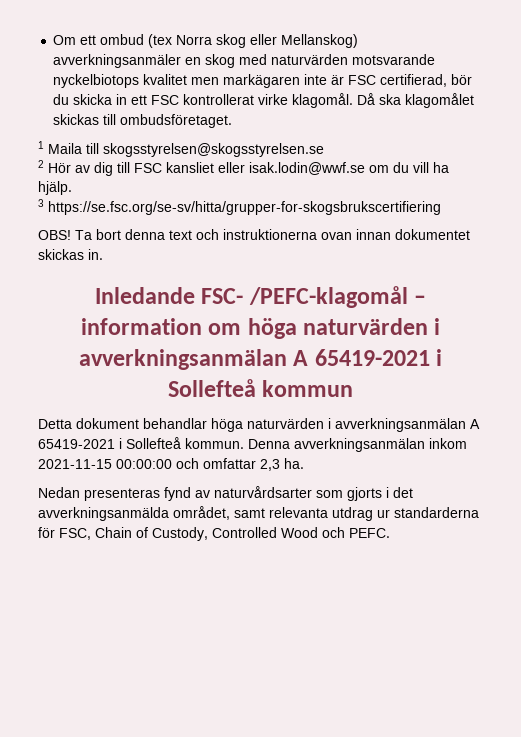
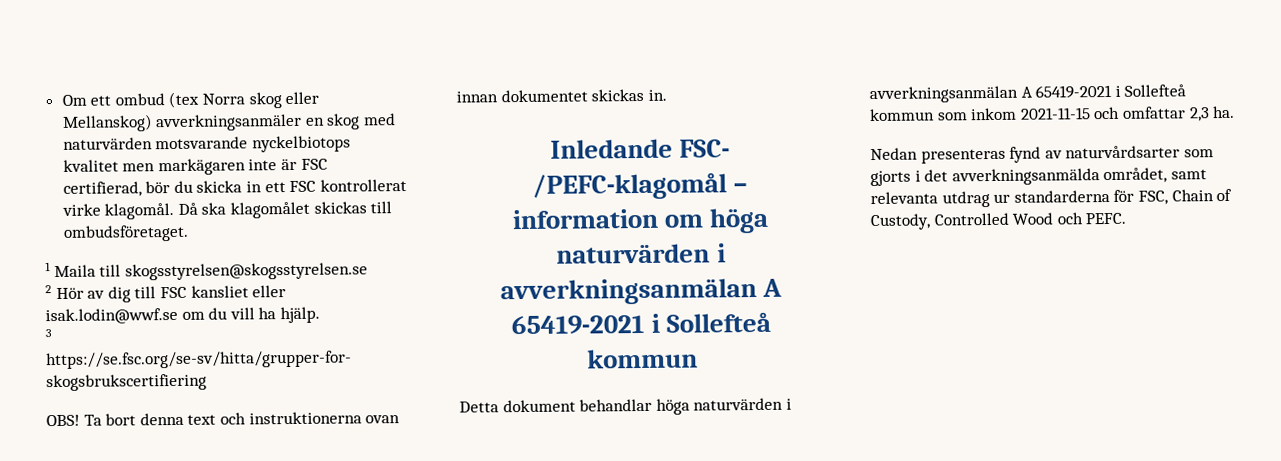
[185,438,425,452] kommun. Denna avverkningsanmälan -> [869,108,968,122] kommun som
[116,459,172,469] 00:00:00 -> (1091, 113) none

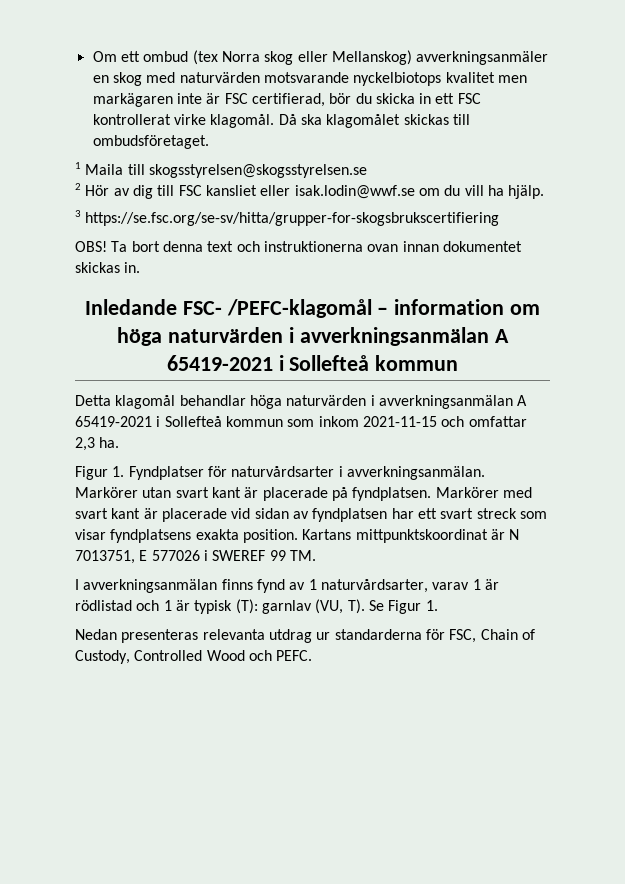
[502,399,576,413] dokument -> [115,395,176,409] klagomål
[870,145,1214,164] [870,167,1207,187] Nedan presenteras fynd av naturvårdsarter som gjorts i det avverkningsanmälda området, samt -> [75,466,485,480] [75,487,532,501] [75,508,547,522] [75,529,520,543] [75,550,316,564] [75,579,499,593] [75,599,438,614] [75,629,199,643] Figur 1. Fyndplatser för naturvårdsarter i avverkningsanmälan. Markörer utan svart kant är placerade på fyndplatsen. Markörer med svart kant är placerade vid sidan av fyndplatsen har ett svart streck som visar fyndplatsens exakta position. Kartans mittpunktskoordinat är N 7013751, E 577026 i SWEREF 99 TM. // I avverkningsanmälan finns fynd av 1 naturvårdsarter, varav 1 är rödlistad och 1 är typisk (T): garnlav (VU, T). Se Figur 1. // Nedan presenteras

